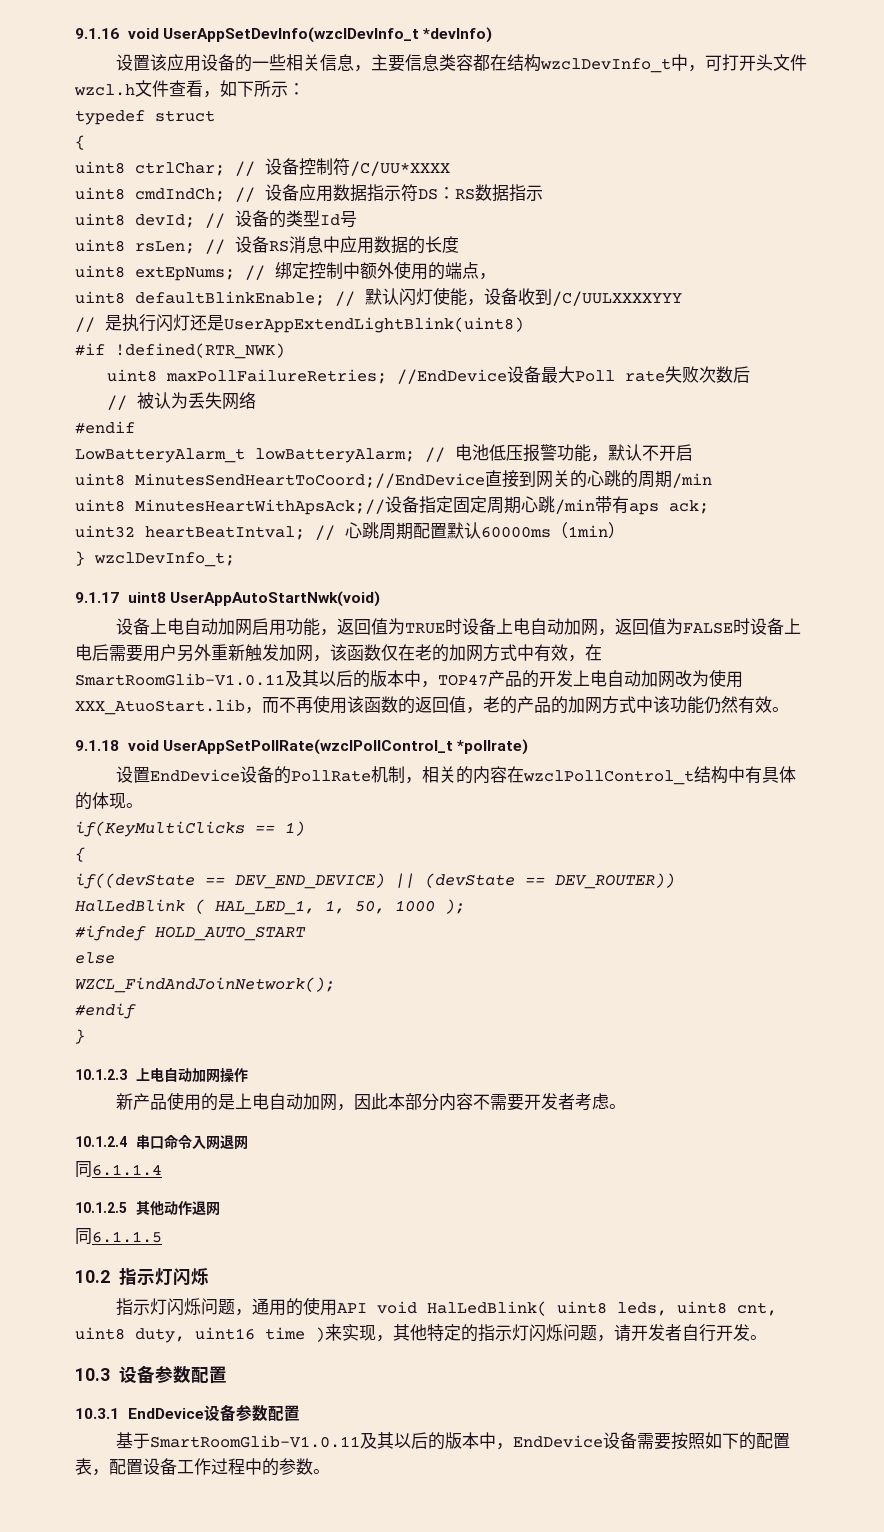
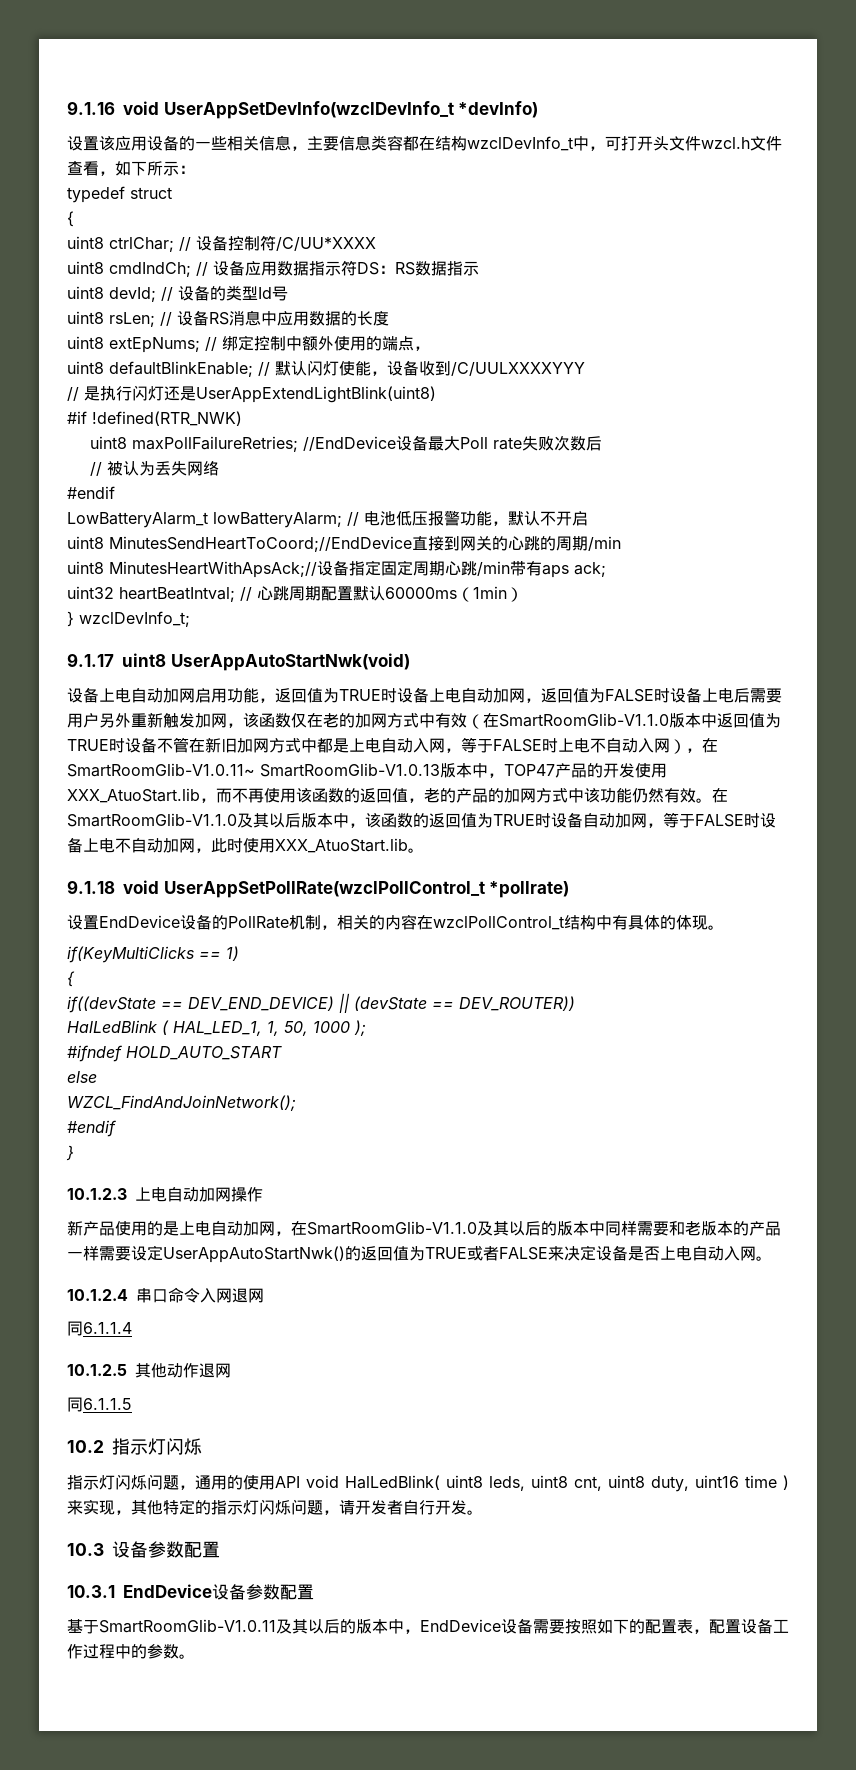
[568,644,602,662] [75,670,370,688] ，在SmartRoomGlib-V1.0.11及其以后的 -> [467,713,781,729] [67,737,718,754] [67,763,440,777] （在SmartRoomGlib-V1.1.0版本中返回值为TRUE时设备不管在新旧加网方式中都是上电自动入网，等于FALSE时上电不自动入网），在SmartRoomGlib-V1.0.11~ SmartRoomGlib-V1.0.13
[573,670,709,688] 上电自动加网改为 -> (635, 770) none
(789, 709) none -> [712,788,728,803] [67,812,776,828] [67,837,424,853] 在SmartRoomGlib-V1.1.0及其以后版本中，该函数的返回值为TRUE时设备自动加网，等于FALSE时设备上电不自动加网，此时使用XXX_AtuoStart.lib。
[354,1093,610,1111] 因此本部分内容不需要开发者考虑 -> [291,1221,781,1236] [67,1245,756,1263] 在SmartRoomGlib-V1.1.0及其以后的版本中同样需要和老版本的产品一样需要设定UserAppAutoStartNwk()的返回值为TRUE或者FALSE来决定设备是否上电自动入网

